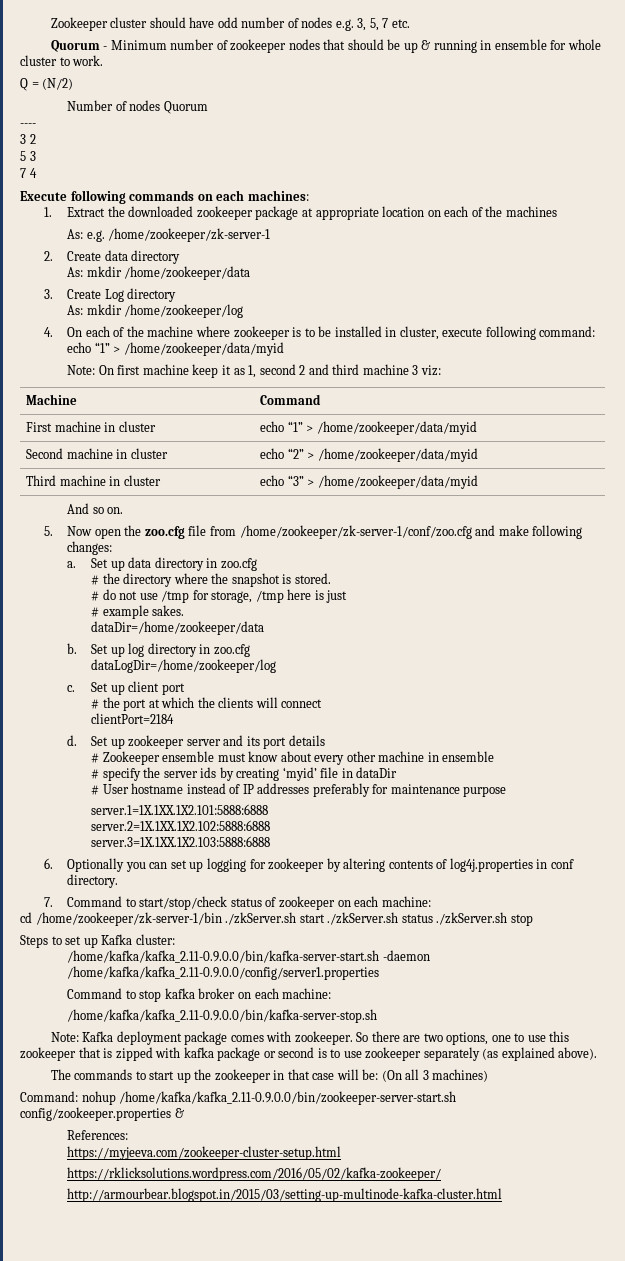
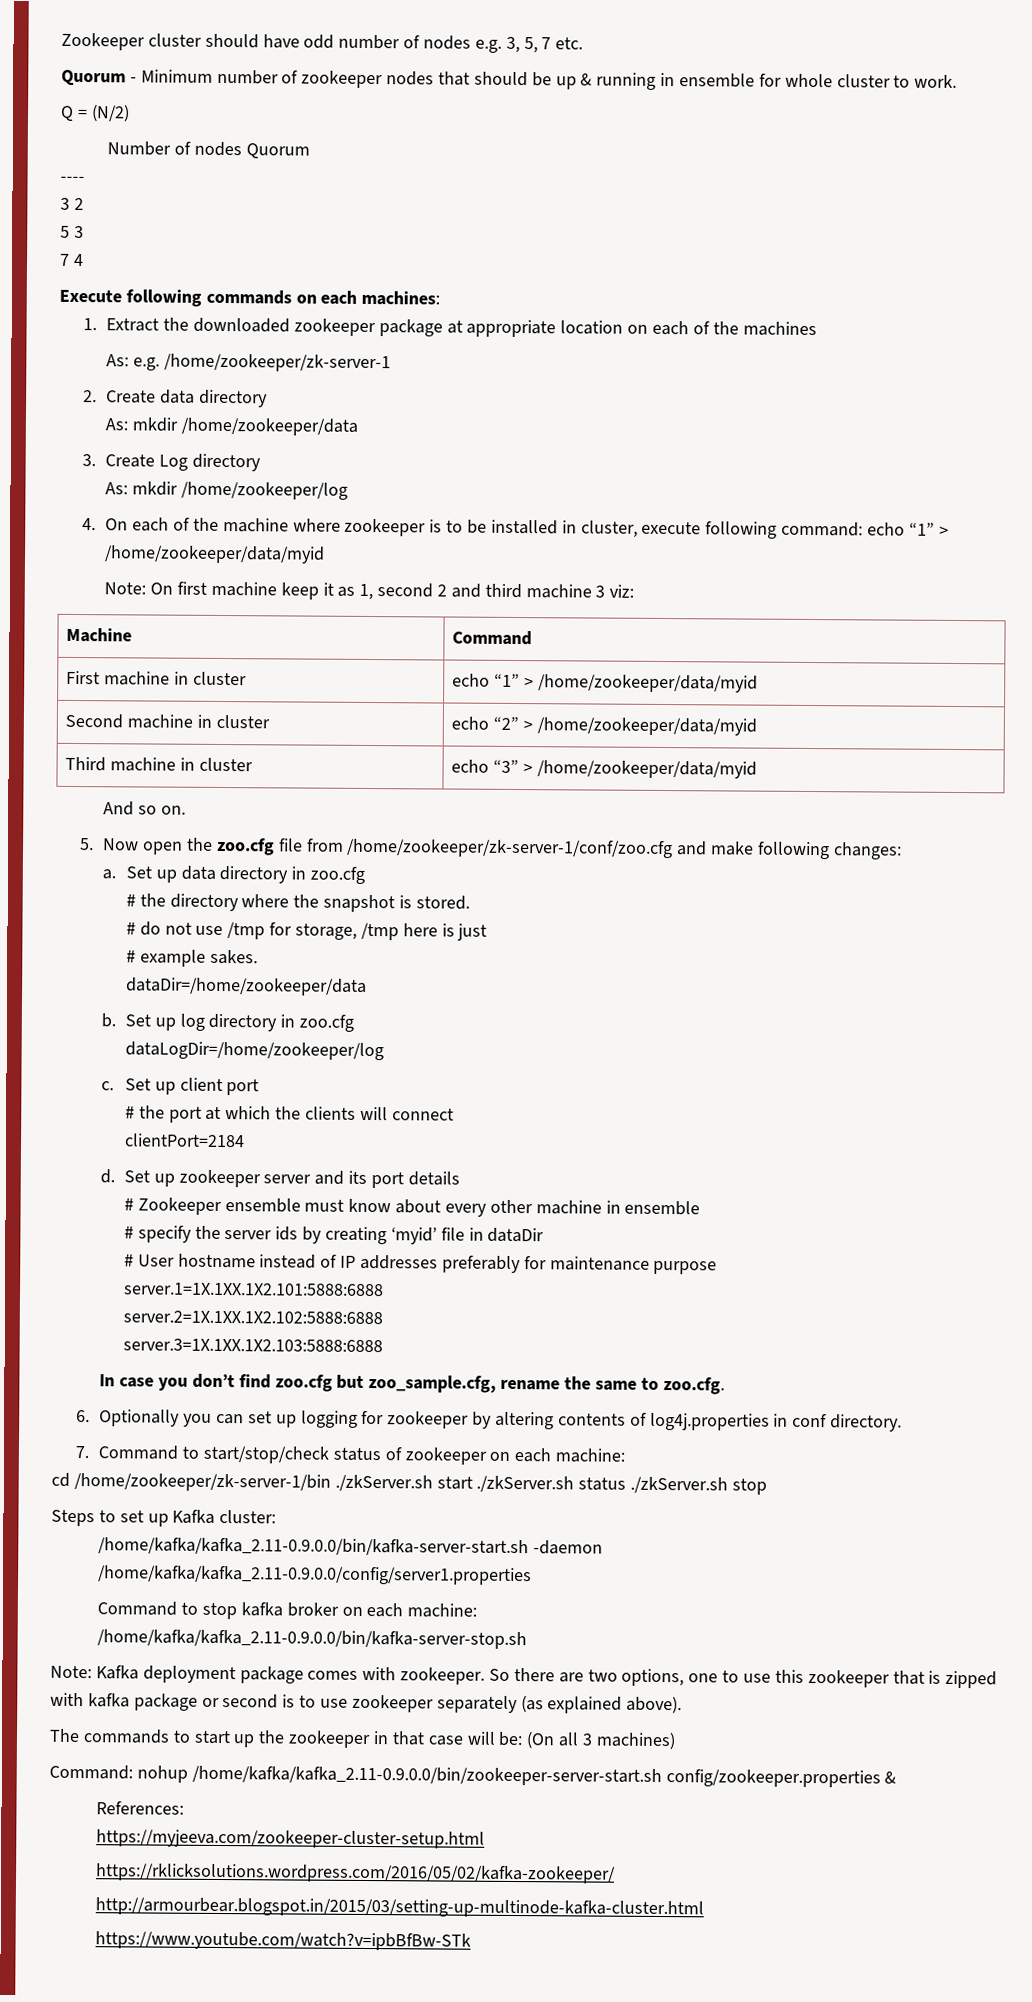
(271, 841) none -> [99,1373,725,1395] // In case you don’t find zoo.cfg but zoo_sample.cfg, rename the same to zoo.cfg.
(503, 1195) none -> [95,1931,472,1951] // https://www.youtube.com/watch?v=ipbBfBw-STk

